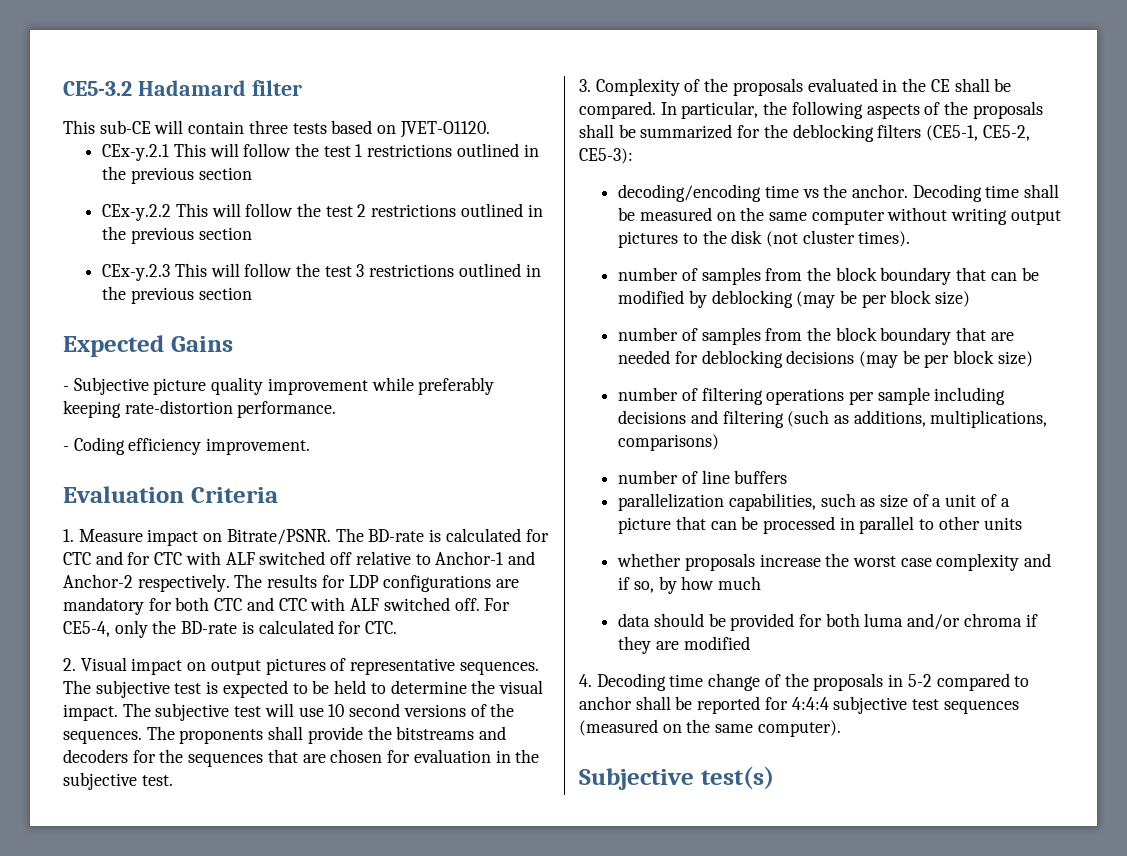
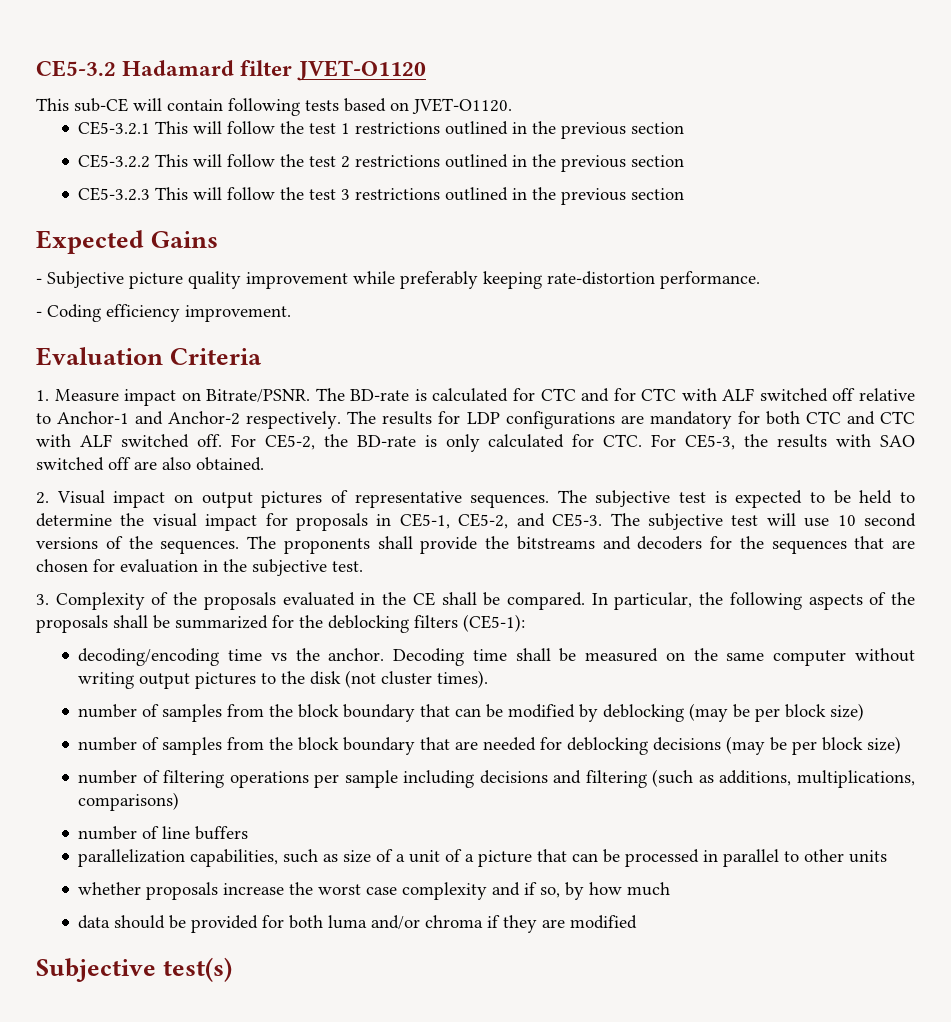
(302, 88) none -> [296,60,426,81] JVET-O1120
[248,120,288,134] three -> [228,98,300,116] following
[102,144,170,161] CEx-y.2.1 -> [78,121,151,135] CE5-3.2.1
[102,204,172,221] CEx-y.2.2 -> [78,154,151,168] CE5-3.2.2
[102,264,171,281] CEx-y.2.3 -> [78,187,151,201] CE5-3.2.3
[63,620,148,638] CE5-4, only -> [264,434,315,450] CE5-2,
(254, 627) none -> [445,434,480,452] only
(398, 627) none -> [651,434,916,450] [36,457,264,471] For CE5-3, the results with SAO switched off are also obtained.
[63,704,118,721] impact. -> [205,513,603,531] impact for proposals in CE5-1, CE5-2, and CE5-3.
[926,125,1030,141] [579,148,633,164] (CE5-1, CE5-2, CE5-3): -> [463,614,525,632] (CE5-1):
[579,673,1030,691] [579,696,1019,714] [579,719,841,737] // 4. Decoding time change of the proposals in 5-2 compared to anchor shall be reported for 4:4:4 subjective test sequences (measured on the same computer). -> (638, 922) none

